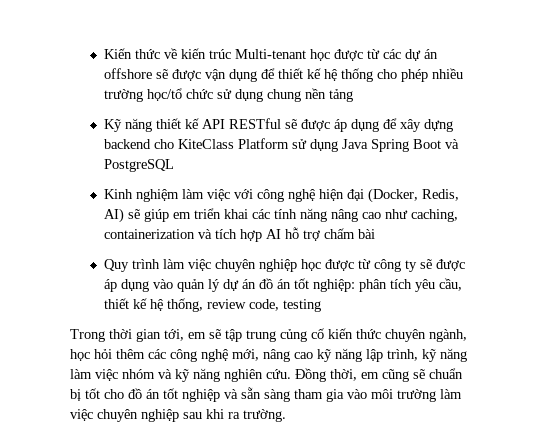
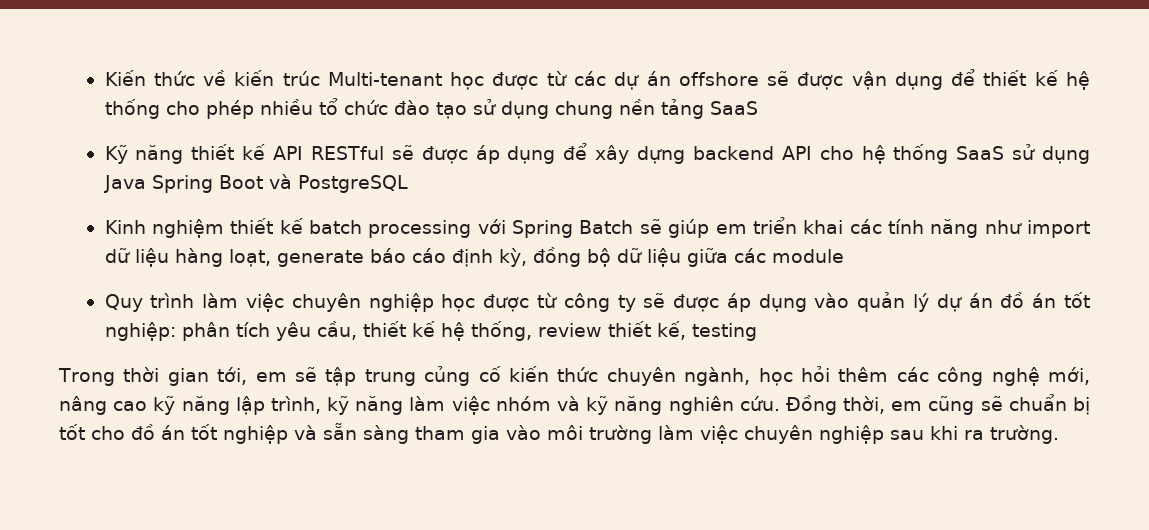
[103,88,213,102] trường học/tổ chức -> [318,98,467,119] tổ chức đào tạo
(353, 95) none -> [709,101,758,115] SaaS
[153,138,289,149] cho KiteClass Platform -> [781,144,1005,164] API cho hệ thống SaaS
[181,188,459,203] [103,208,124,223] làm việc với công nghệ hiện đại (Docker, Redis, AI) -> [230,218,634,238] thiết kế batch processing với Spring Batch
[330,209,458,222] [103,227,375,242] nâng cao như caching, containerization và tích hợp AI hỗ trợ chấm bài -> [984,220,1090,238] [104,247,844,267] như import dữ liệu hàng loạt, generate báo cáo định kỳ, đồng bộ dữ liệu giữa các module
[248,299,279,311] code, -> [607,321,686,340] thiết kế,

